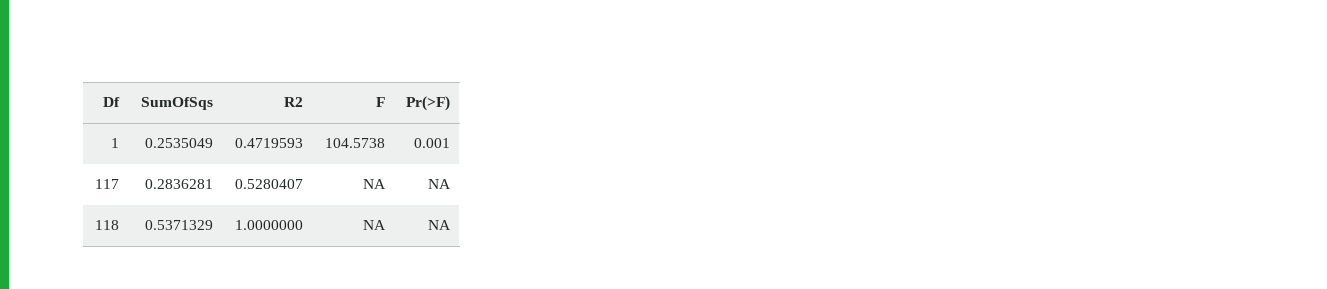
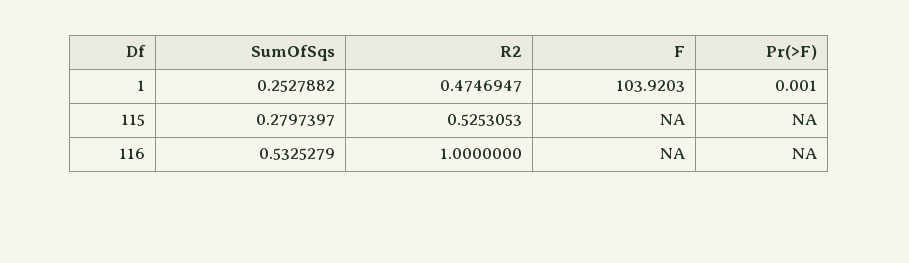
[144,138,213,148] [234,138,303,148] [324,138,385,148] [413,138,450,148] [94,179,119,189] [144,179,213,189] [234,179,303,189] 0.2535049 | 0.4719593 | 104.5738 | 0.001 // 117 | 0.2836281 | 0.5280407 -> [257,80,336,92] [440,80,523,92] [616,80,686,92] [775,80,818,91] [121,114,146,126] [256,114,336,126] [447,114,523,126] 0.2527882 | 0.4746947 | 103.9203 | 0.001 // 115 | 0.2797397 | 0.5253053
[94,220,119,230] [144,220,213,230] 118 | 0.5371329 -> [119,148,146,159] [259,148,336,160] 116 | 0.5325279

